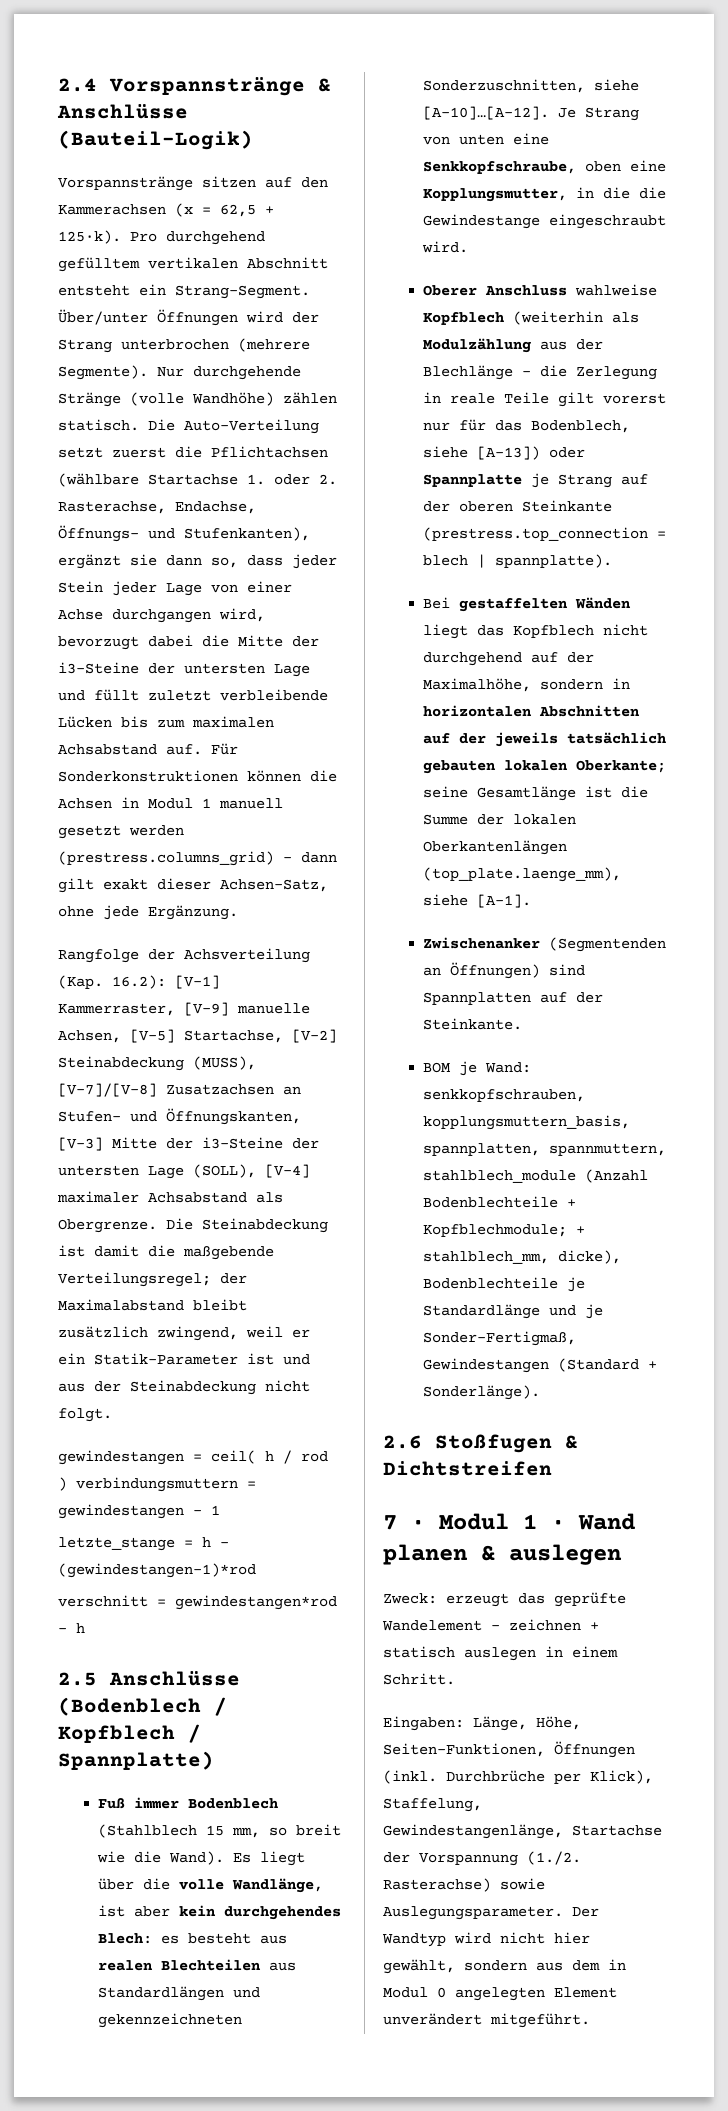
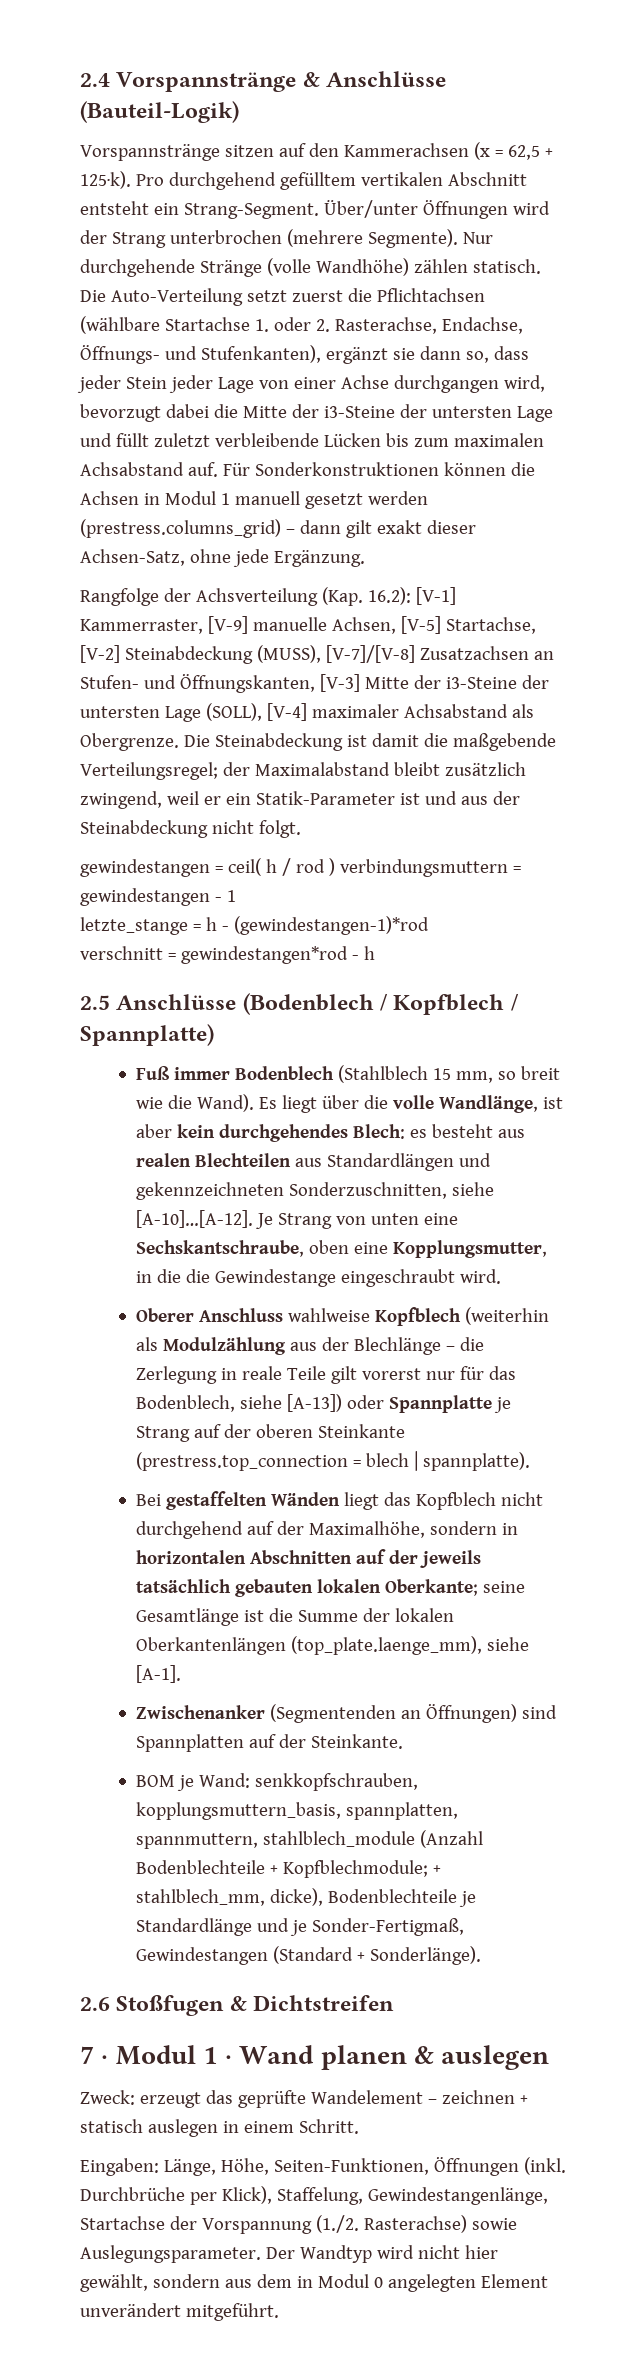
[423,161,577,174] Senkkopfschraube, -> [136,1240,305,1257] Sechskantschraube,

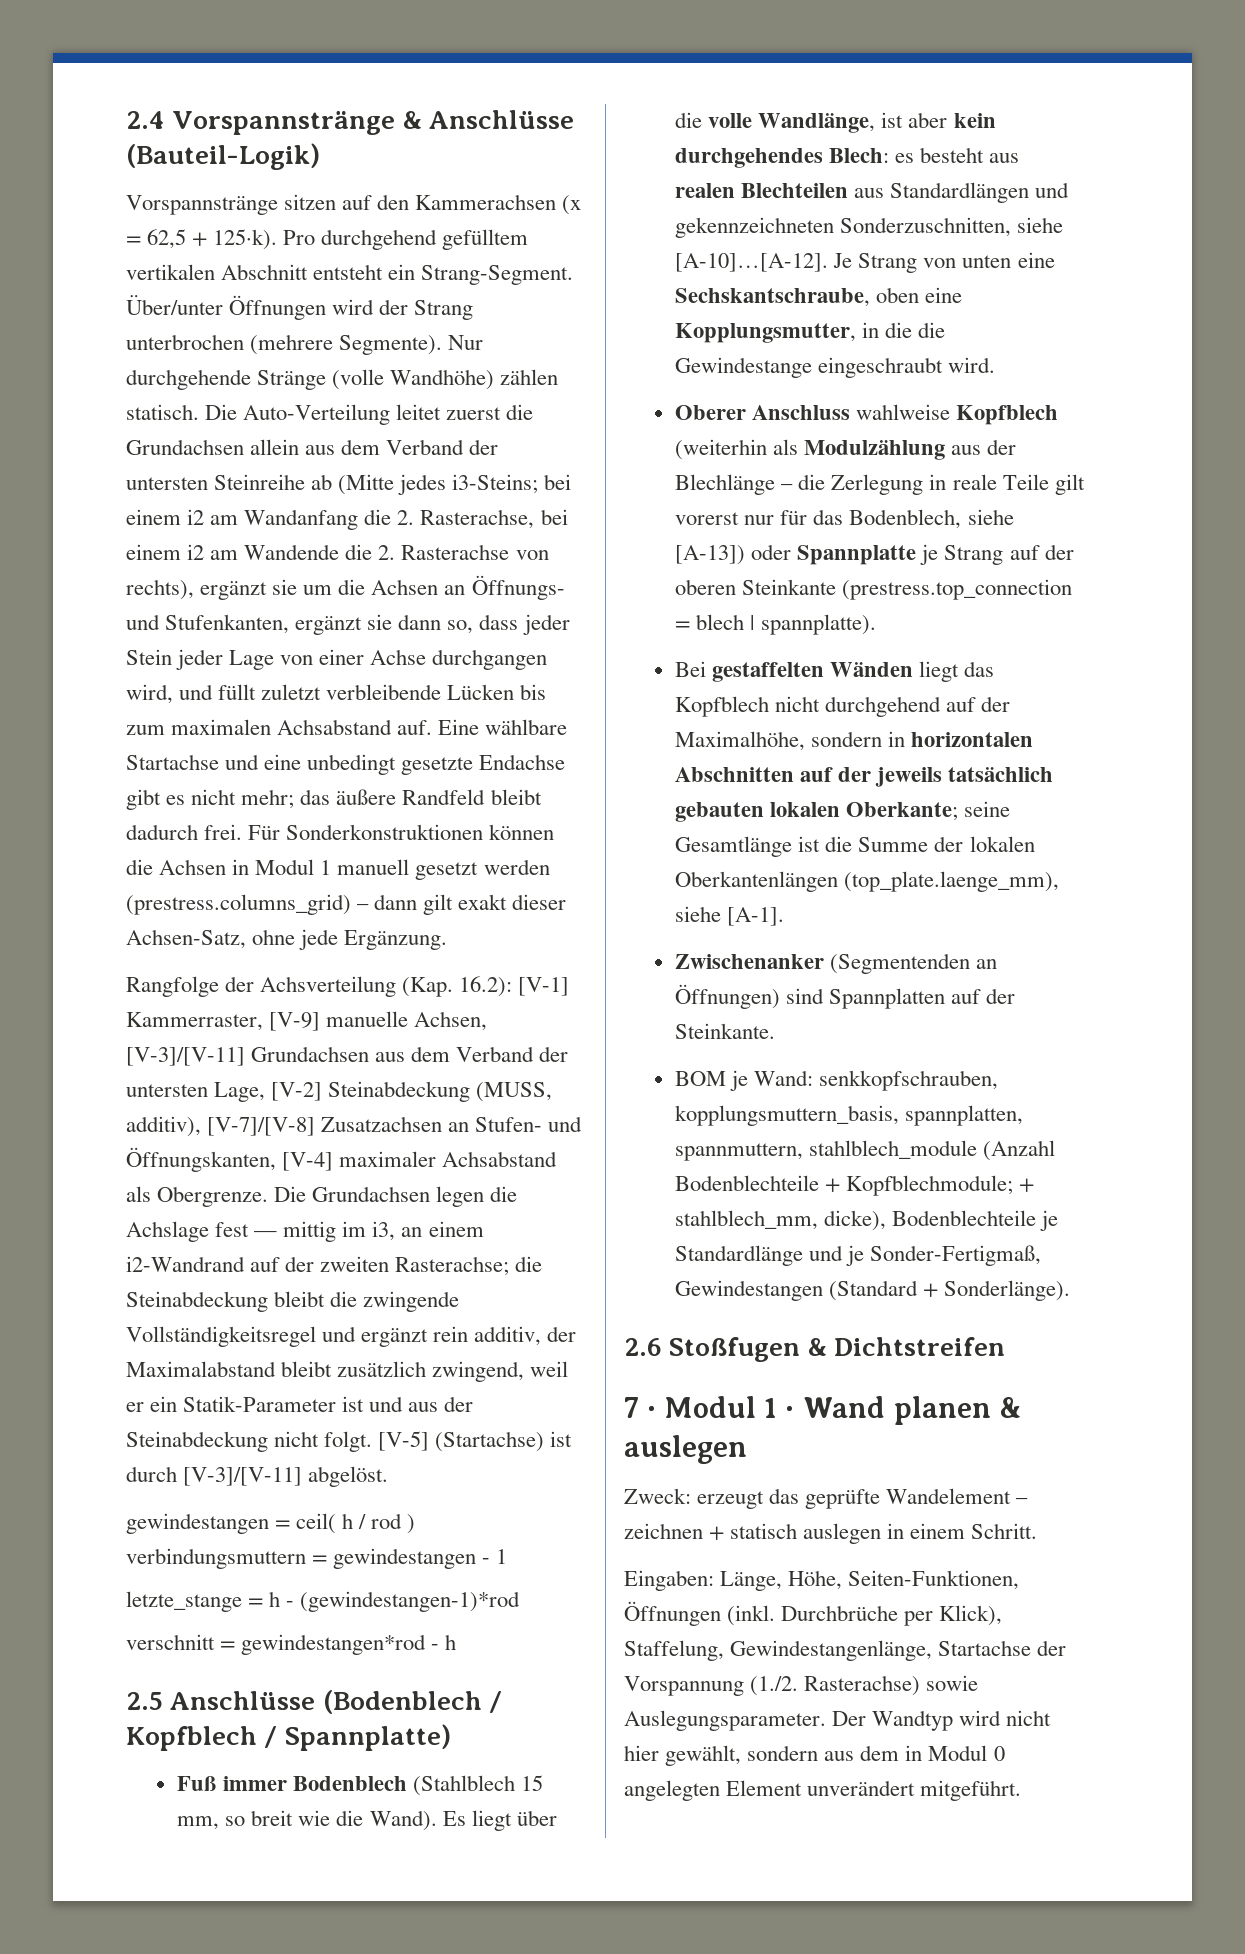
[246,290,287,302] setzt -> [396,404,442,420] leitet
[376,288,485,302] [80,316,523,334] Pflichtachsen (wählbare Startachse 1. oder 2. Rasterachse, Endachse, -> [126,439,499,455] [126,474,572,495] [126,509,568,530] [126,544,549,560] [126,579,466,600] Grundachsen allein aus dem Verband der untersten Steinreihe ab (Mitte jedes i3-Steins; bei einem i2 am Wandanfang die 2. Rasterachse, bei einem i2 am Wandende die 2. Rasterachse von rechts), ergänzt sie um die Achsen an
[200,345,321,363] Stufenkanten), -> [165,614,290,634] Stufenkanten,
[80,404,553,422] bevorzugt dabei die Mitte der i3-Steine der untersten Lage -> (173, 694) none
(218, 469) none -> [438,719,568,735] [126,754,566,775] [126,789,542,810] [126,824,243,840] Eine wählbare Startachse und eine unbedingt gesetzte Endachse gibt es nicht mehr; das äußere Randfeld bleibt dadurch frei.
[400,616,536,634] [80,645,321,664] [V-5] Startachse, [V-2] Steinabdeckung (MUSS), -> [126,1046,569,1066] [126,1081,553,1102] [126,1116,201,1137] [V-3]/[V-11] Grundachsen aus dem Verband der untersten Lage, [V-2] Steinabdeckung (MUSS, additiv),
[319,674,549,692] [80,703,262,722] [V-3] Mitte der i3-Steine der untersten Lage (SOLL), -> (276, 1159) none
[214,733,556,751] [80,762,218,780] Steinabdeckung ist damit die maßgebende Verteilungsregel; -> [312,1186,518,1207] [126,1221,484,1242] [126,1256,543,1276] [126,1291,460,1312] [126,1326,542,1347] Grundachsen legen die Achslage fest — mittig im i3, an einem i2-Wandrand auf der zweiten Rasterachse; die Steinabdeckung bleibt die zwingende Vollständigkeitsregel und ergänzt rein additiv,
(301, 829) none -> [378,1431,573,1452] [126,1466,389,1487] [V-5] (Startachse) ist durch [V-3]/[V-11] abgelöst.

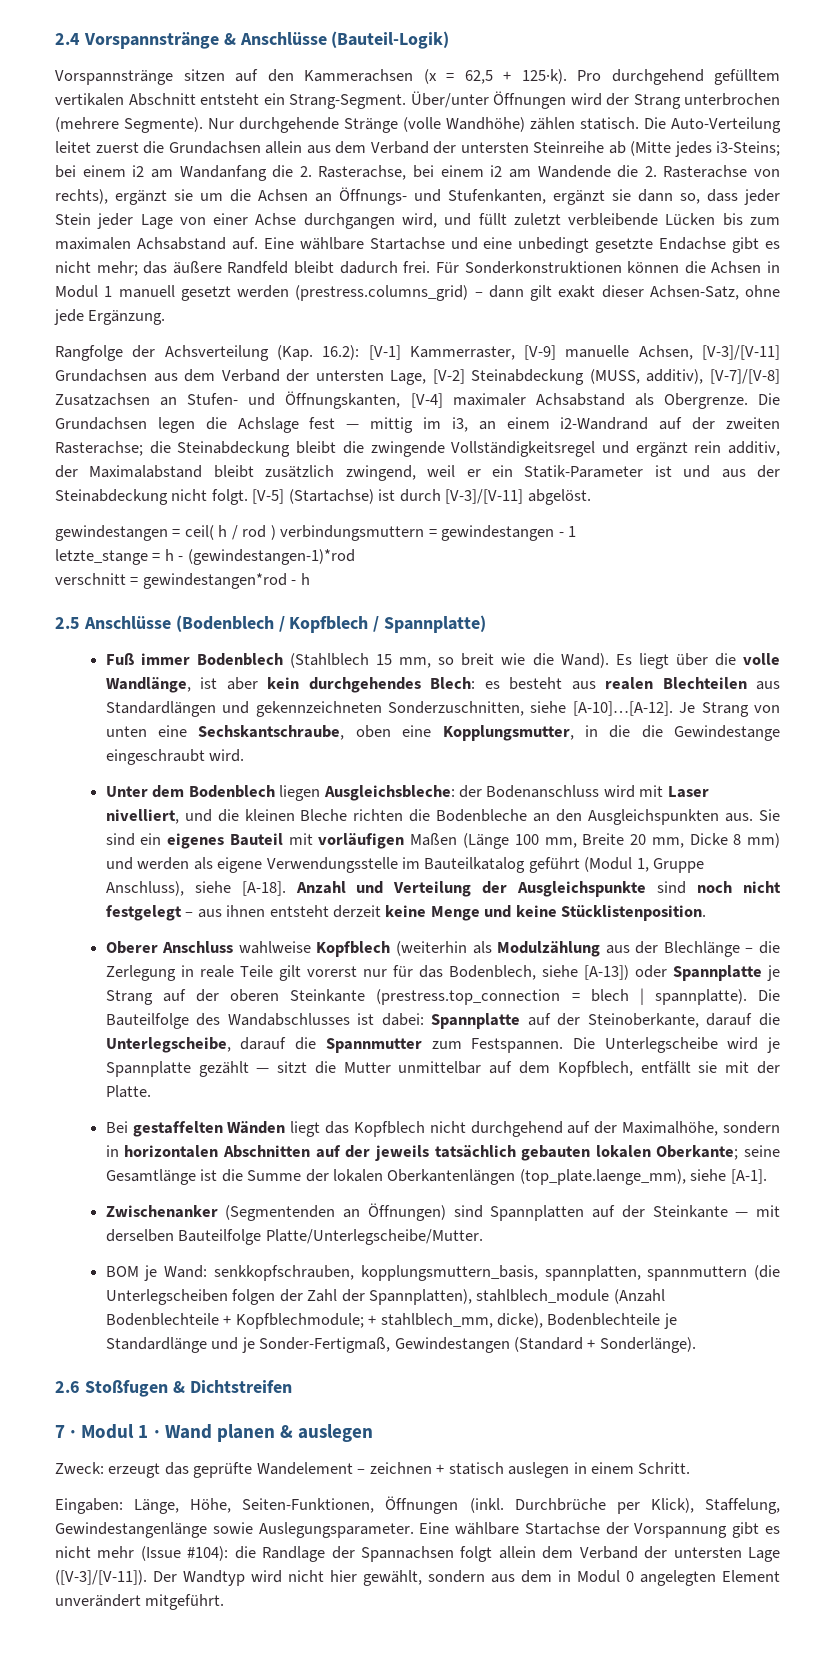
(996, 365) none -> [105,785,709,801] [105,809,780,825] [105,833,780,849] [105,857,705,873] [105,881,782,897] [105,905,707,921] // Unter dem Bodenblech liegen Ausgleichsbleche: der Bodenanschluss wird mit Laser nivelliert, und die kleinen Bleche richten die Bodenbleche an den Ausgleichspunkten aus. Sie sind ein eigenes Bauteil mit vorläufigen Maßen (Länge 100 mm, Breite 20 mm, Dicke 8 mm) und werden als eigene Verwendungsstelle im Bauteilkatalog geführt (Modul 1, Gruppe Anschluss), siehe [A-18]. Anzahl und Verteilung der Ausgleichspunkte sind noch nicht festgelegt – aus ihnen entsteht derzeit keine Menge und keine Stücklistenposition.
(877, 624) none -> [758,989,780,1001] [105,1013,780,1029] [105,1037,781,1053] [105,1061,781,1077] [105,1085,151,1098] Die Bauteilfolge des Wandabschlusses ist dabei: Spannplatte auf der Steinoberkante, darauf die Unterlegscheibe, darauf die Spannmutter zum Festspannen. Die Unterlegscheibe wird je Spannplatte gezählt — sitzt die Mutter unmittelbar auf dem Kopfblech, entfällt sie mit der Platte.
[675,1023,776,1039] Steinkante. -> [652,1205,781,1218] [105,1229,483,1245] Steinkante — mit derselben Bauteilfolge Platte/Unterlegscheibe/Mutter.
[675,1143,804,1161] spannmuttern, -> [647,1265,780,1281] [105,1289,473,1305] spannmuttern (die Unterlegscheiben folgen der Zahl der Spannplatten),
[730,1640,1067,1661] [624,1675,979,1696] [624,1710,826,1731] Gewindestangenlänge, Startachse der Vorspannung (1./2. Rasterachse) sowie Auslegungsparameter. -> [55,1522,781,1538] [55,1546,781,1562] [55,1570,147,1585] Gewindestangenlänge sowie Auslegungsparameter. Eine wählbare Startachse der Vorspannung gibt es nicht mehr (Issue #104): die Randlage der Spannachsen folgt allein dem Verband der untersten Lage ([V-3]/[V-11]).

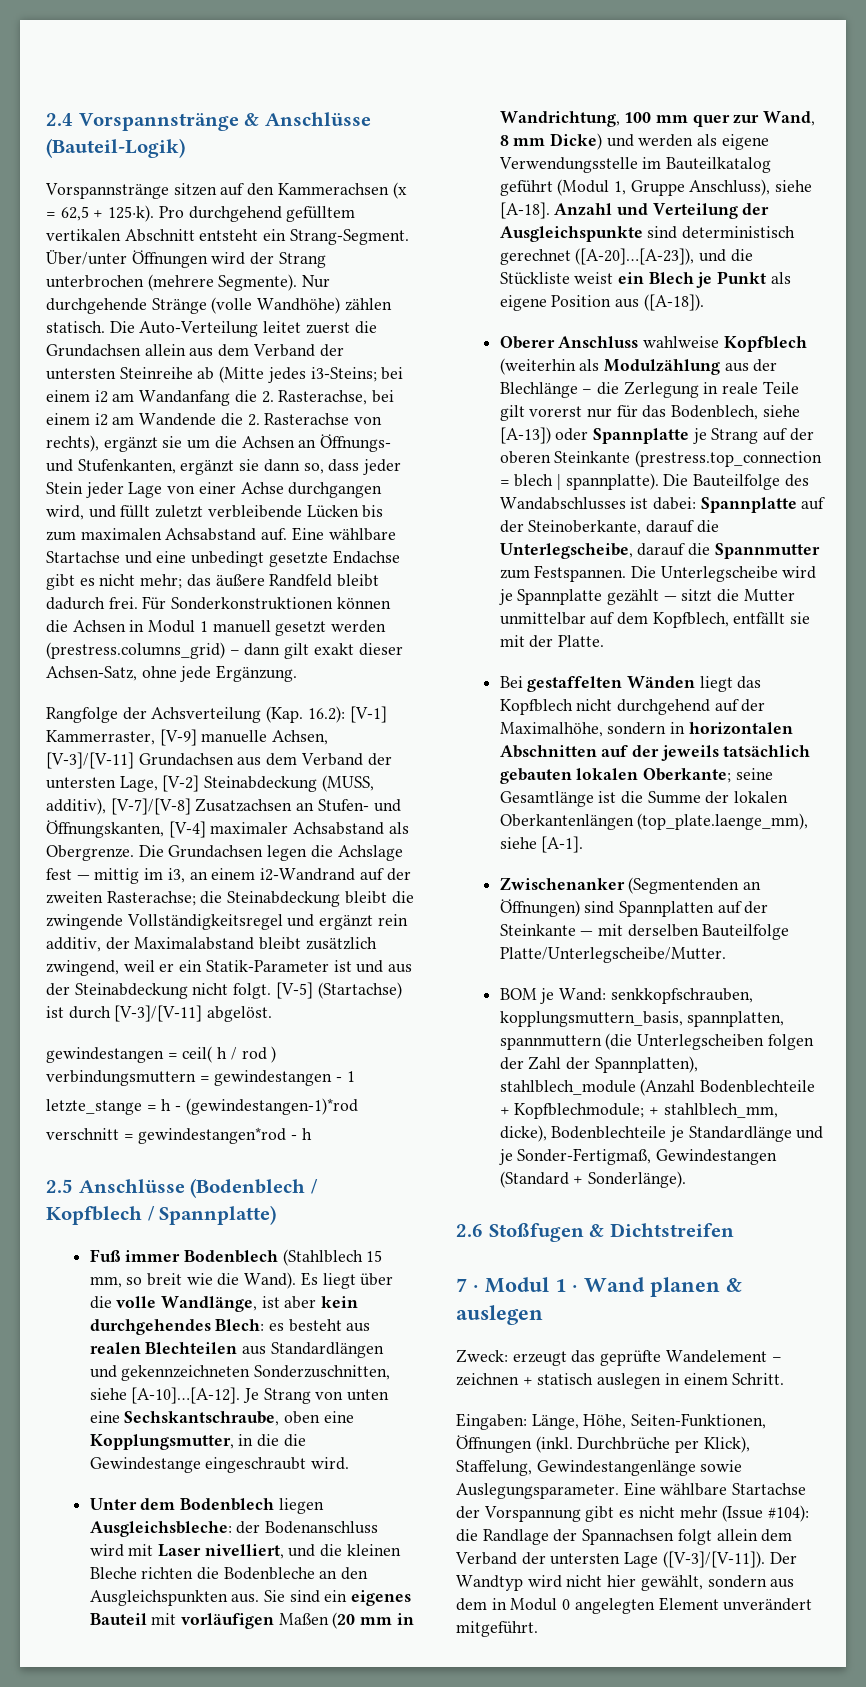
[462,833,780,849] (Länge 100 mm, Breite 20 mm, Dicke 8 mm) -> [332,1612,414,1629] [499,111,816,127] [499,133,602,150] (20 mm in Wandrichtung, 100 mm quer zur Wand, 8 mm Dicke)
[697,881,782,893] [105,905,707,921] noch nicht festgelegt – aus ihnen entsteht derzeit keine Menge und keine Stücklistenposition. -> [681,226,795,239] [499,248,753,265] [499,271,791,288] [499,294,704,311] deterministisch gerechnet ([A-20]…[A-23]), und die Stückliste weist ein Blech je Punkt als eigene Position aus ([A-18]).

